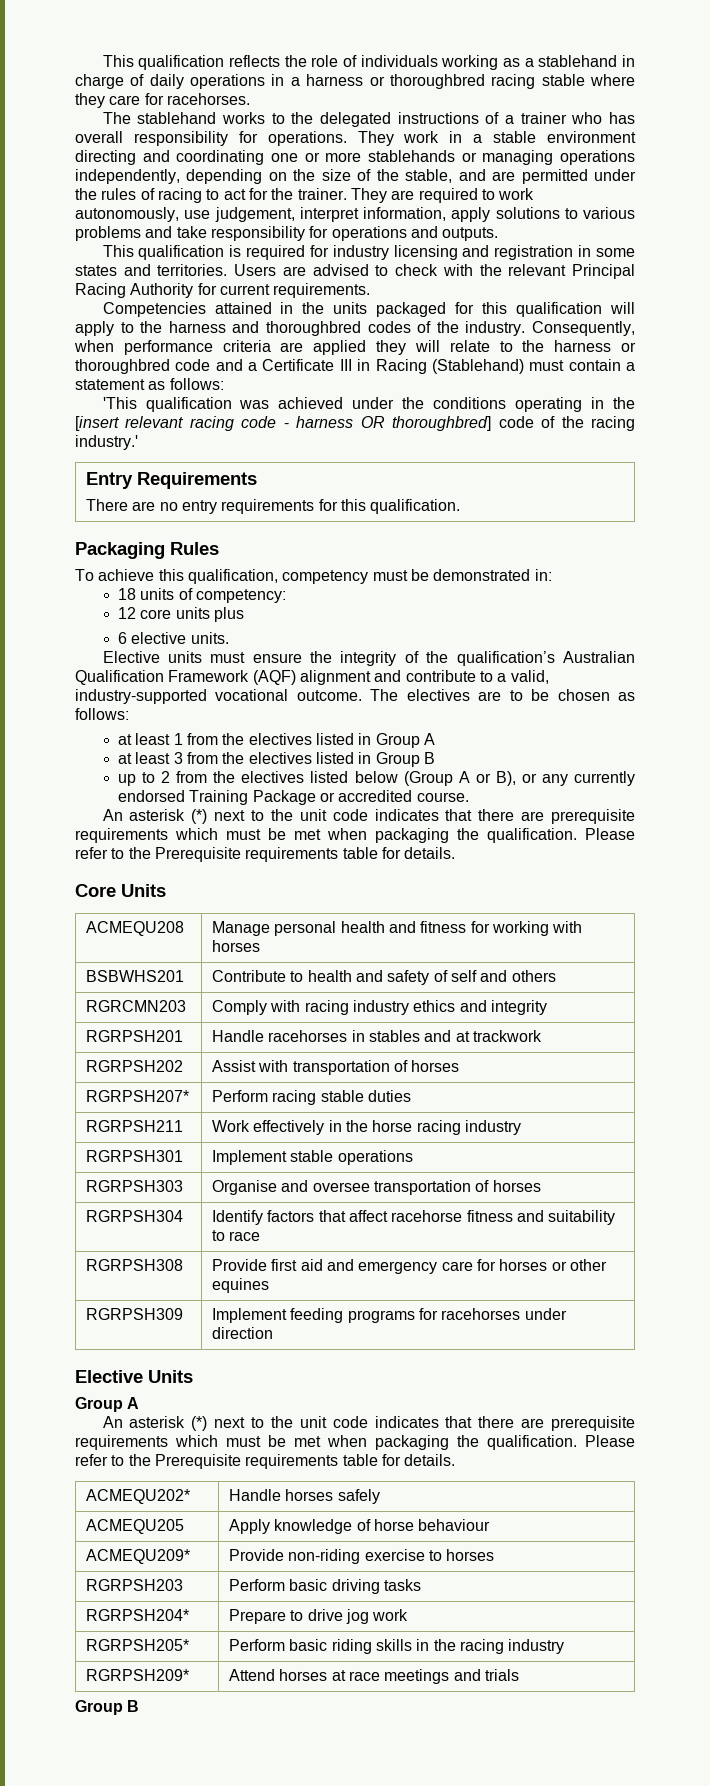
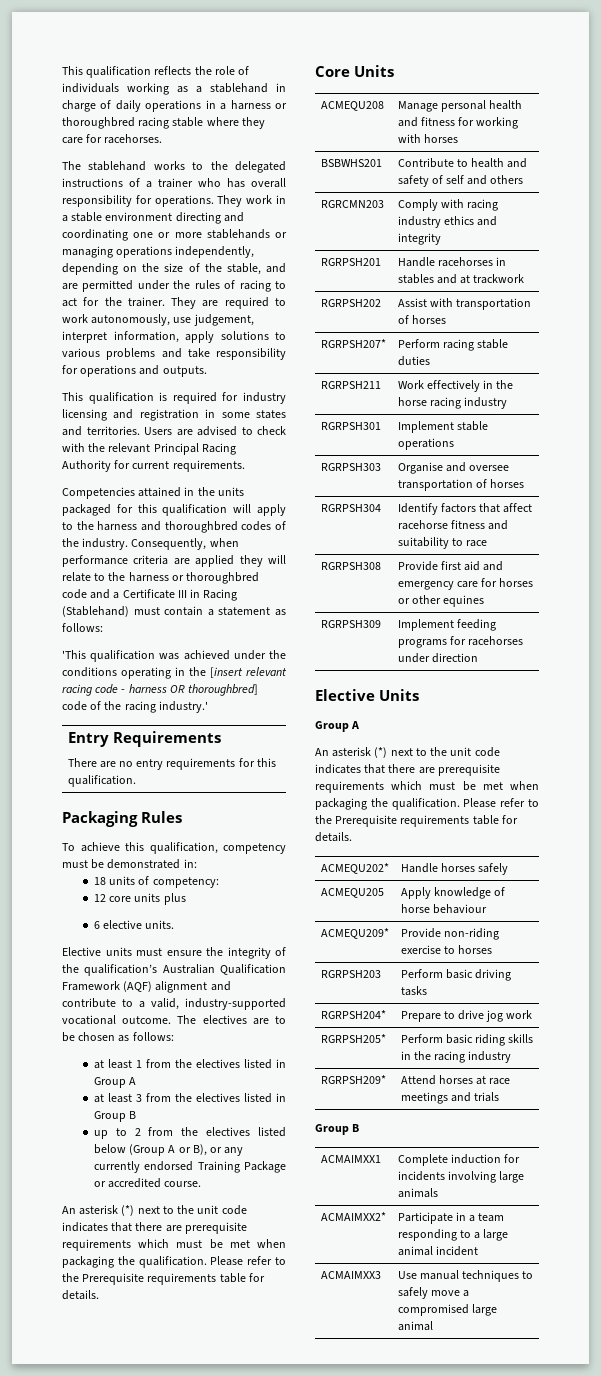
(140, 1706) none -> [320,1155,381,1163] [397,1154,521,1166] [397,1171,525,1183] [397,1188,438,1198] [320,1212,386,1221] [397,1212,505,1224] [397,1229,509,1241] [397,1246,478,1256] [320,1271,381,1279] [397,1270,534,1282] [397,1287,470,1299] [397,1304,497,1316] [397,1321,433,1331] // ACMAIMXX1 | Complete induction for incidents involving large animals // ACMAIMXX2* | Participate in a team responding to a large animal incident // ACMAIMXX3 | Use manual techniques to safely move a compromised large animal

